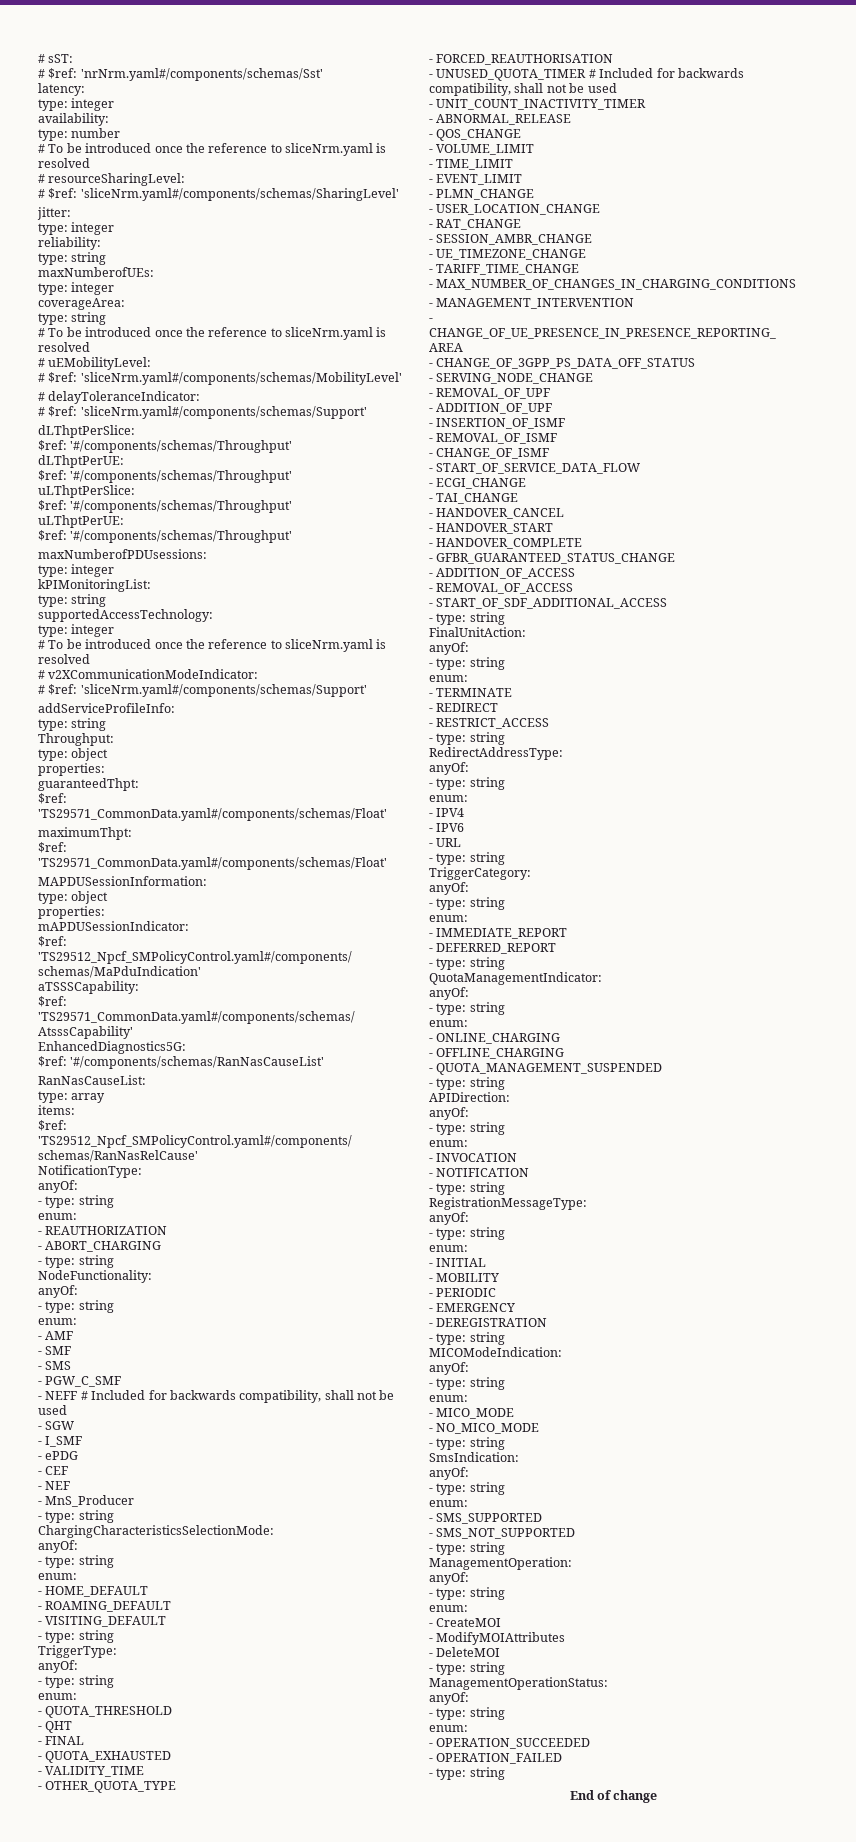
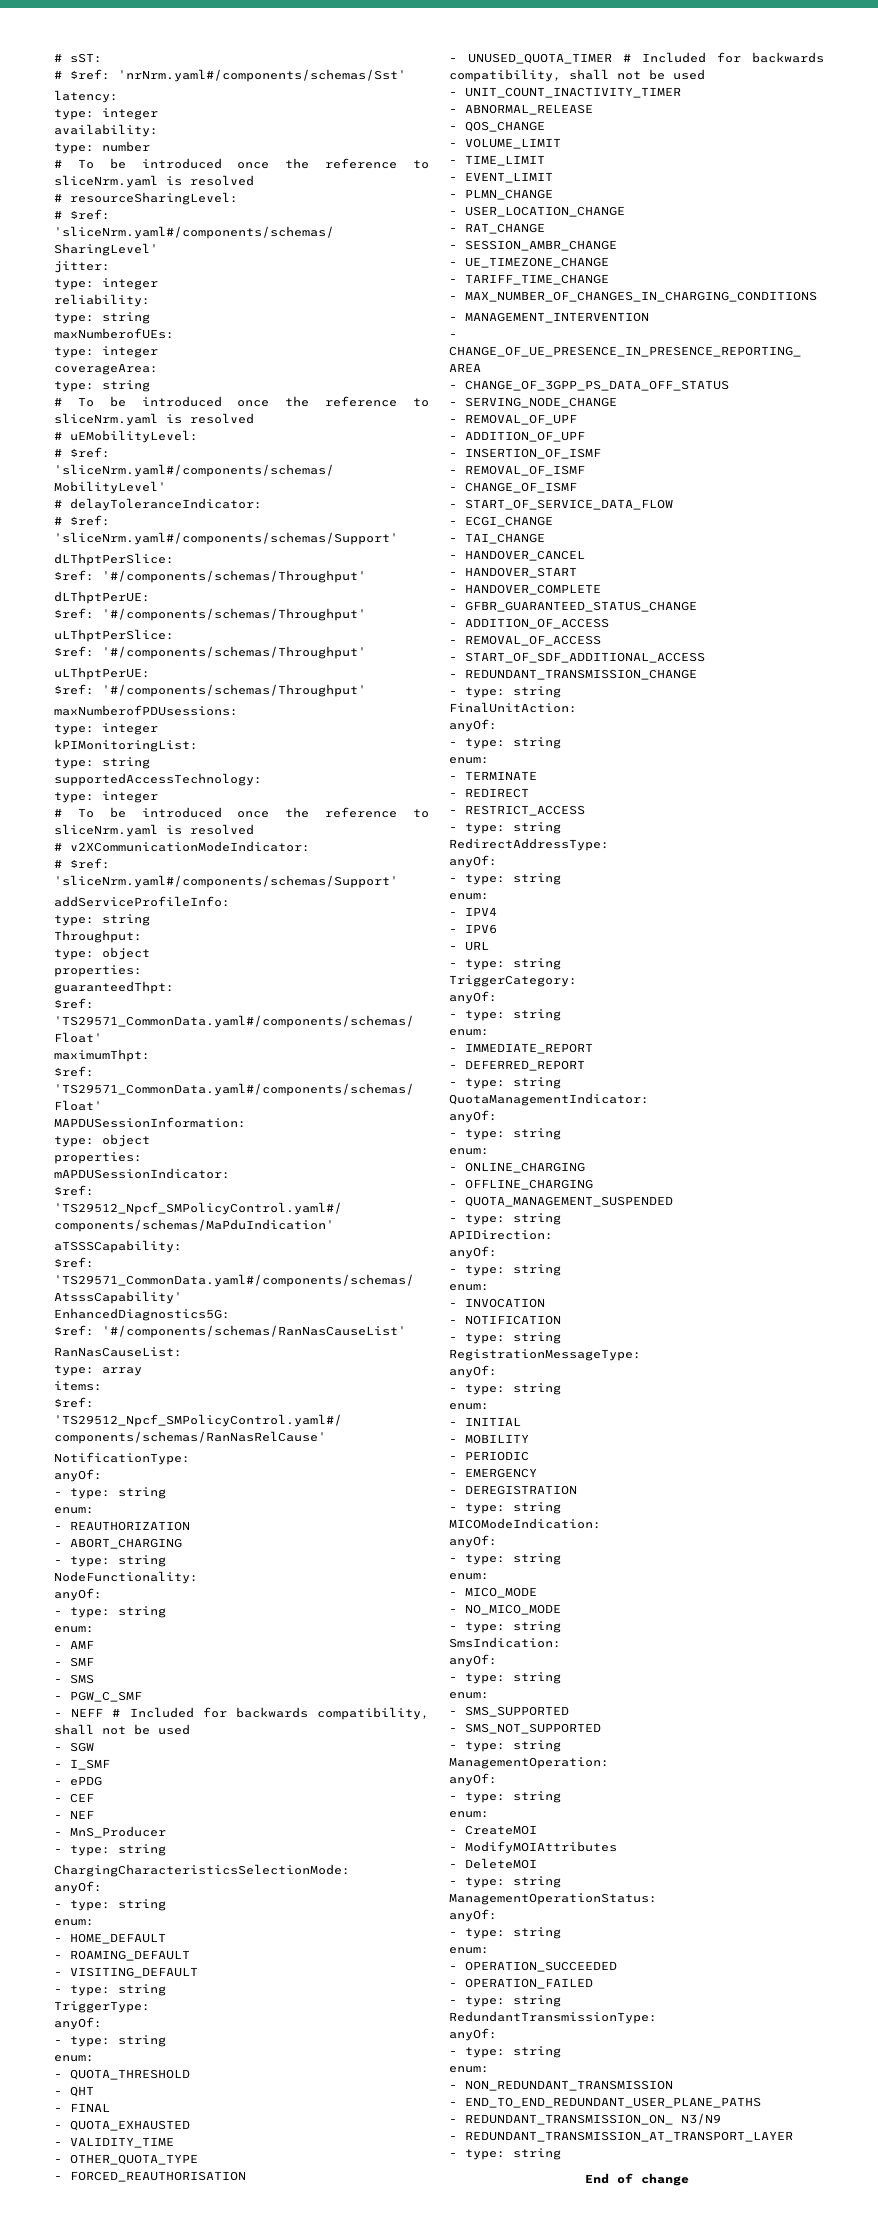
(668, 603) none -> [449,669,697,680] // - REDUNDANT_TRANSMISSION_CHANGE
(505, 1773) none -> [449,2011,657,2024] [449,2028,497,2041] [449,2046,561,2058] [449,2066,489,2073] [449,2080,673,2091] [449,2097,761,2108] [449,2113,721,2125] [449,2131,793,2142] [449,2148,561,2160] // RedundantTransmissionType: // anyOf: // - type: string // enum: // - NON_REDUNDANT_TRANSMISSION // - END_TO_END_REDUNDANT_USER_PLANE_PATHS // - REDUNDANT_TRANSMISSION_ON_ N3/N9 // - REDUNDANT_TRANSMISSION_AT_TRANSPORT_LAYER // - type: string

